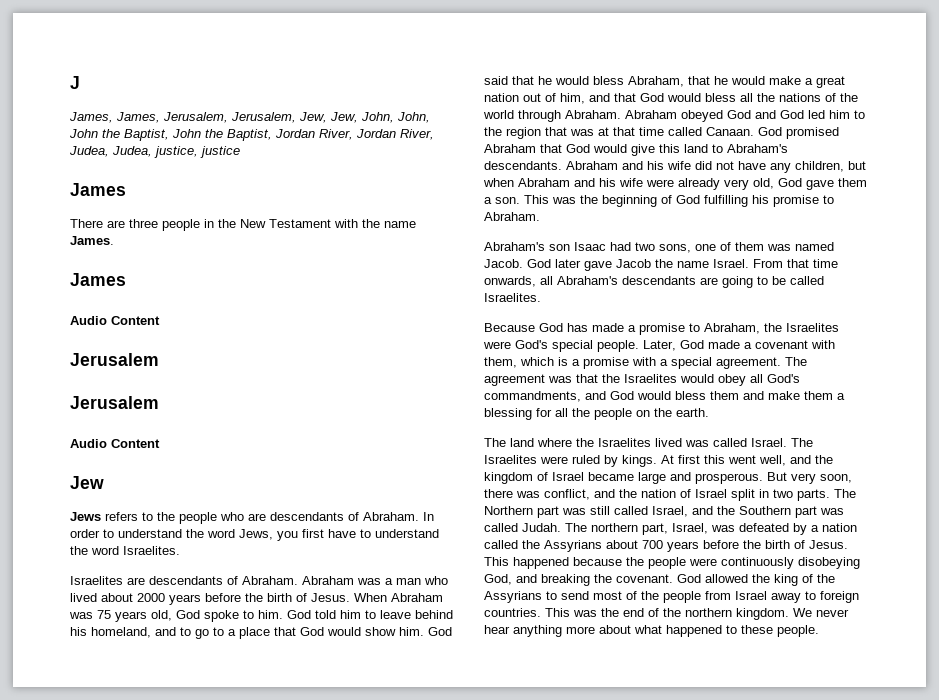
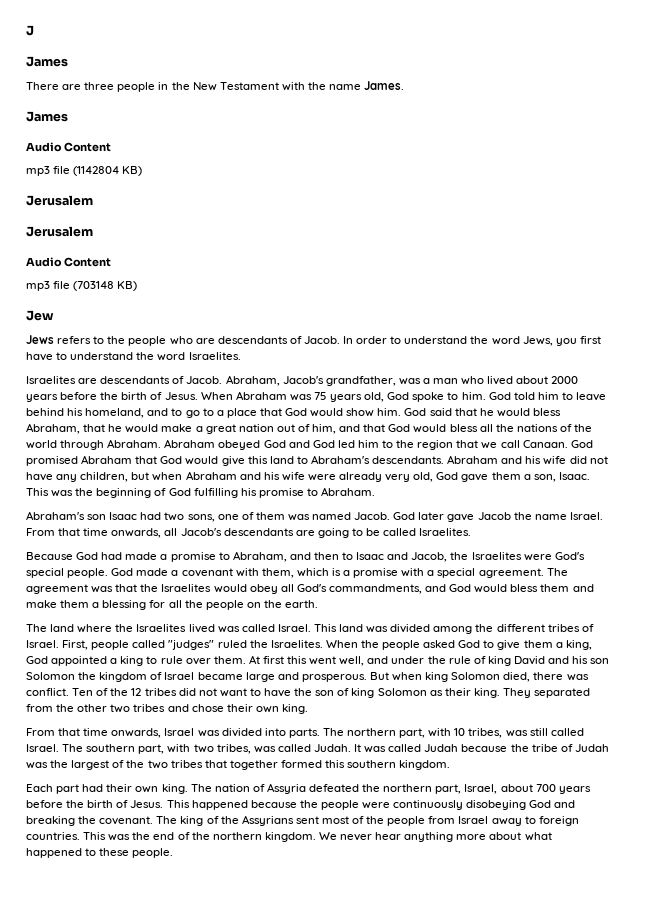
[69,112,430,123] [69,129,434,141] [69,146,240,158] // James, James, Jerusalem, Jerusalem, Jew, Jew, John, John, John the Baptist, John the Baptist, Jordan River, Jordan River, Judea, Judea, justice, justice -> (34, 30) none
(160, 320) none -> [26,166,143,176] // mp3 file (1142804 KB)
(160, 443) none -> [26,281,138,291] // mp3 file (703148 KB)
[363,512,419,521] Abraham. -> [303,336,340,344] Jacob.
[242,576,354,585] Abraham. Abraham -> [186,375,396,386] Jacob. Abraham, Jacob's grandfather,
[570,127,702,136] was at that time called -> [481,440,520,449] we call
[495,197,520,204] son. -> [533,472,590,482] son, Isaac.
[557,276,618,285] Abraham's -> [180,528,222,536] Jacob's
[567,323,588,332] has -> [101,552,123,560] had
(760, 328) none -> [289,552,448,562] and then to Isaac and Jacob,
[643,340,676,351] Later, -> (109, 573) none
[791,438,813,447] [484,455,657,467] The Israelites were ruled by kings. -> [313,624,594,634] [26,640,592,650] [26,656,246,666] This land was divided among the different tribes of Israel. First, people called "judges" ruled the Israelites. When the people asked God to give them a king, God appointed a king to rule over them.
(811, 459) none -> [391,656,610,666] [26,672,75,680] under the rule of king David and his son Solomon
[791,473,852,484] [484,489,856,501] [484,506,844,518] [484,523,857,535] [484,540,602,552] very soon, there was conflict, and the nation of Israel split in two parts. The Northern part was still called Israel, and the Southern part was called Judah. The northern part, Israel, was defeated by a nation called the Assyrians -> [392,672,589,682] [26,688,591,698] [26,704,308,714] [26,728,584,738] [26,744,609,754] [26,760,451,770] [26,783,498,794] when king Solomon died, there was conflict. Ten of the 12 tribes did not want to have the son of king Solomon as their king. They separated from the other two tribes and chose their own king. // From that time onwards, Israel was divided into parts. The northern part, with 10 tribes, was still called Israel. The southern part, with two tribes, was called Judah. It was called Judah because the tribe of Judah was the largest of the two tribes that together formed this southern kingdom. // Each part had their own king. The nation of Assyria defeated the northern part, Israel,
[484,574,512,585] God, -> [529,800,552,808] God
[677,574,770,583] God allowed the -> [156,816,178,824] The
[546,591,589,600] to send -> [295,816,319,824] sent

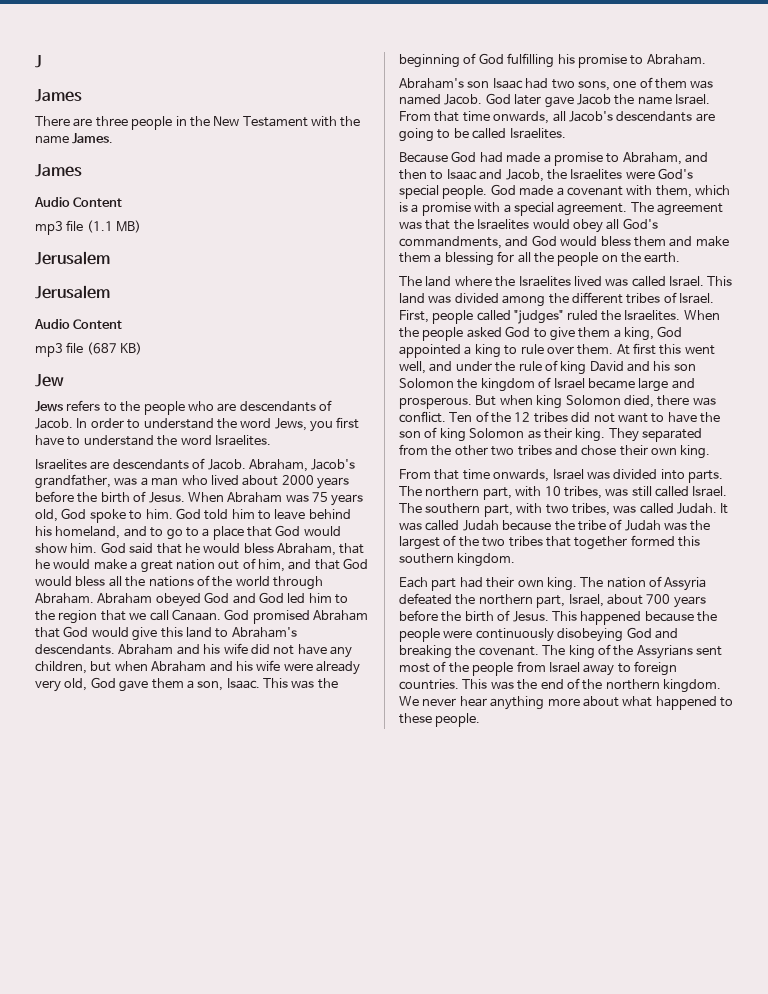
[73,166,143,176] (1142804 KB) -> [86,220,142,233] (1.1 MB)
[73,281,115,291] (703148 -> [86,342,117,355] (687

